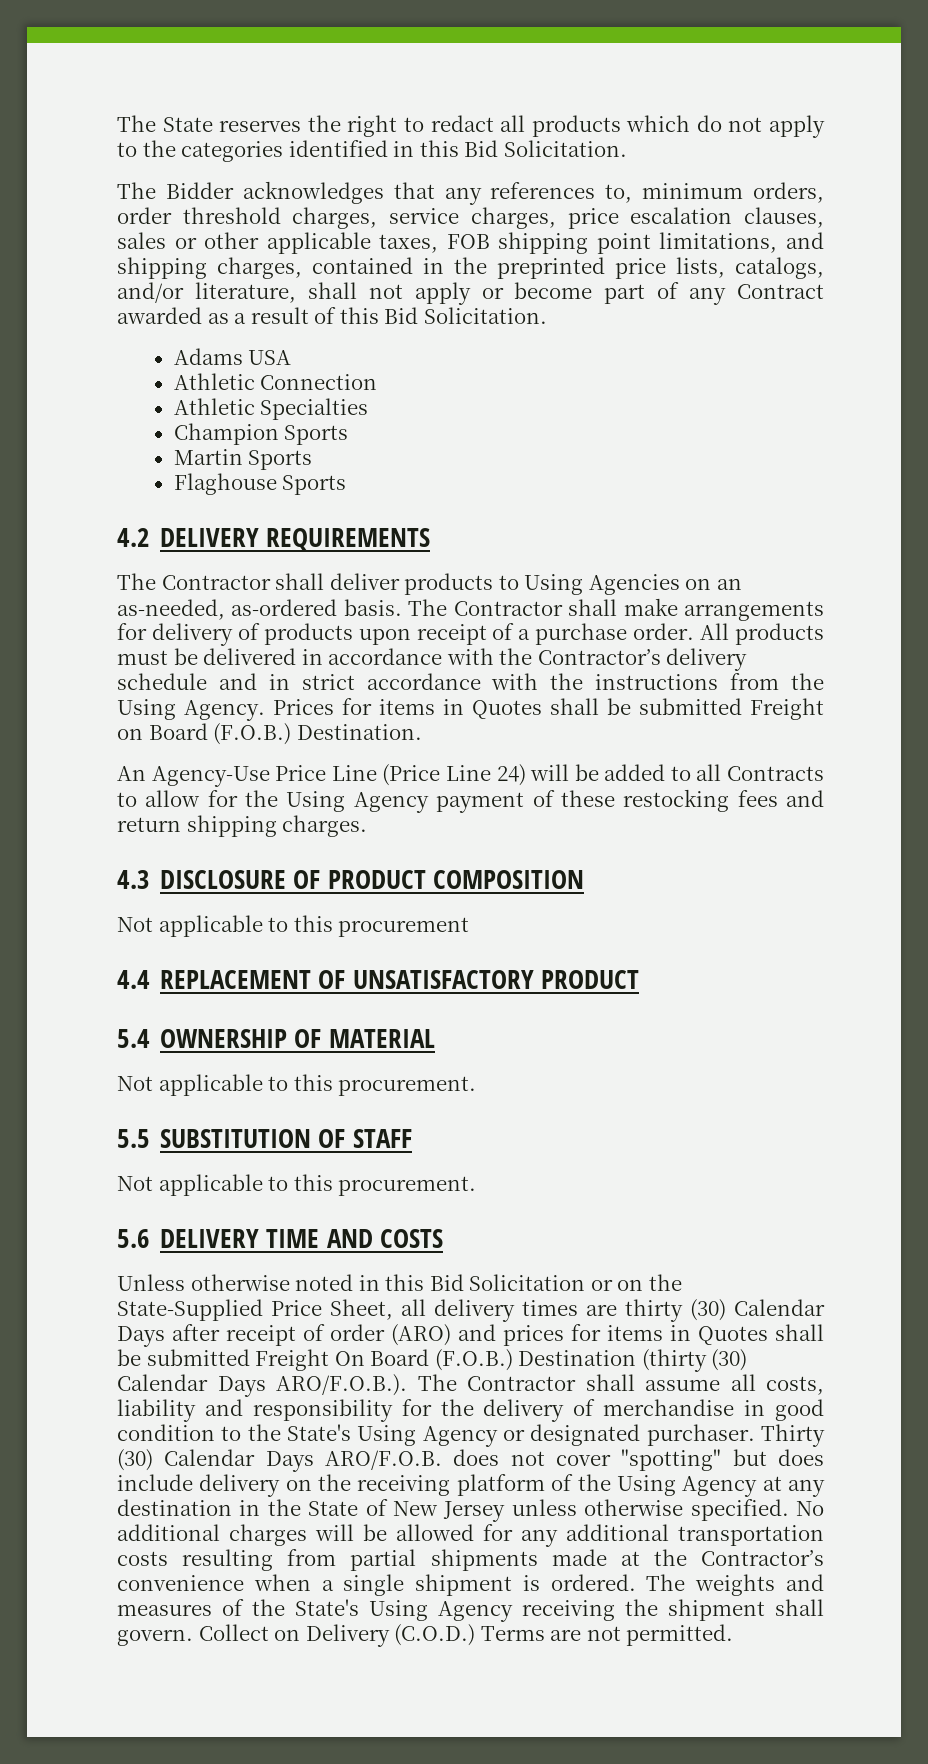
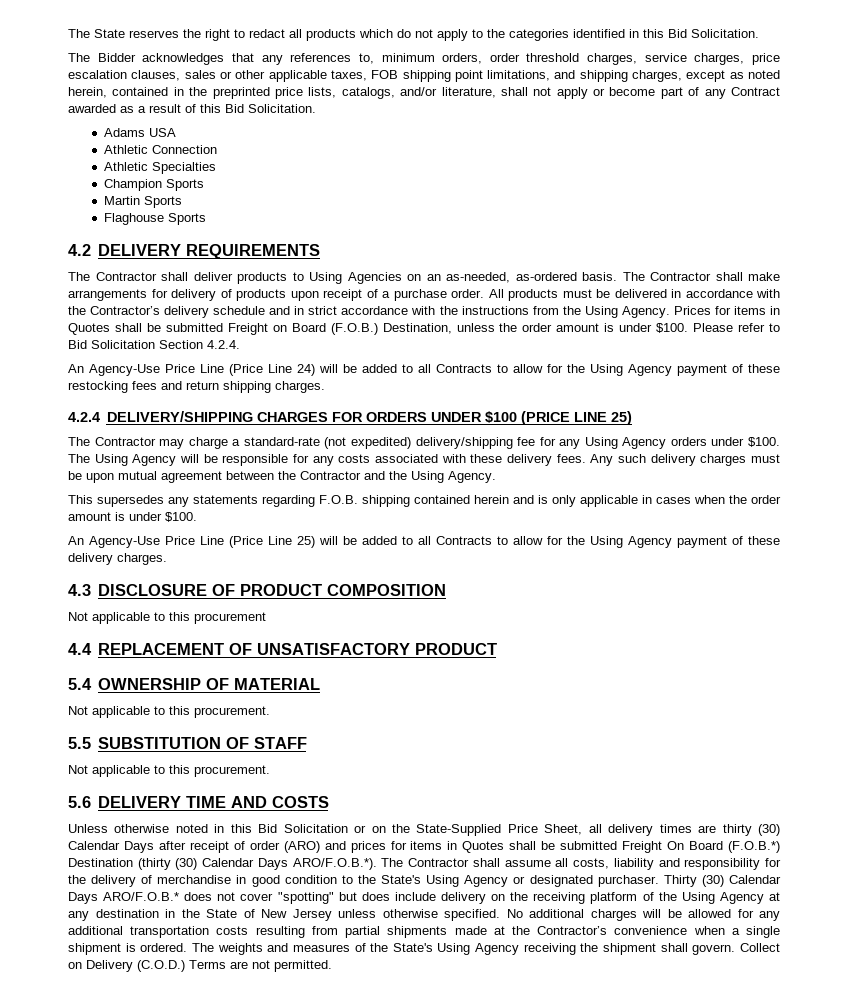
(302, 268) none -> [686,70,780,82] [68,87,107,98] except as noted herein,
[296,724,422,740] Destination. -> [382,323,781,334] [68,340,240,349] Destination, unless the order amount is under $100. Please refer to Bid Solicitation Section 4.2.4.
(368, 826) none -> [68,411,632,425] [68,437,780,449] [68,454,780,466] [68,471,496,483] [68,495,781,507] [68,512,197,522] [68,536,780,548] [68,553,167,565] // 4.2.4 DELIVERY/SHIPPING CHARGES FOR ORDERS UNDER $100 (PRICE LINE 25) // The Contractor may charge a standard-rate (not expedited) delivery/shipping fee for any Using Agency orders under $100. The Using Agency will be responsible for any costs associated with these delivery fees. Any such delivery charges must be upon mutual agreement between the Contractor and the Using Agency. // This supersedes any statements regarding F.O.B. shipping contained herein and is only applicable in cases when the order amount is under $100. // An Agency-Use Price Line (Price Line 25) will be added to all Contracts to allow for the Using Agency payment of these delivery charges.
[434,1349,513,1371] (F.O.B.) -> [728,841,781,853] (F.O.B.*)
[276,1374,407,1396] ARO/F.O.B.). -> [292,858,377,870] ARO/F.O.B.*).
[325,1450,442,1470] ARO/F.O.B. -> [103,892,180,901] ARO/F.O.B.*

